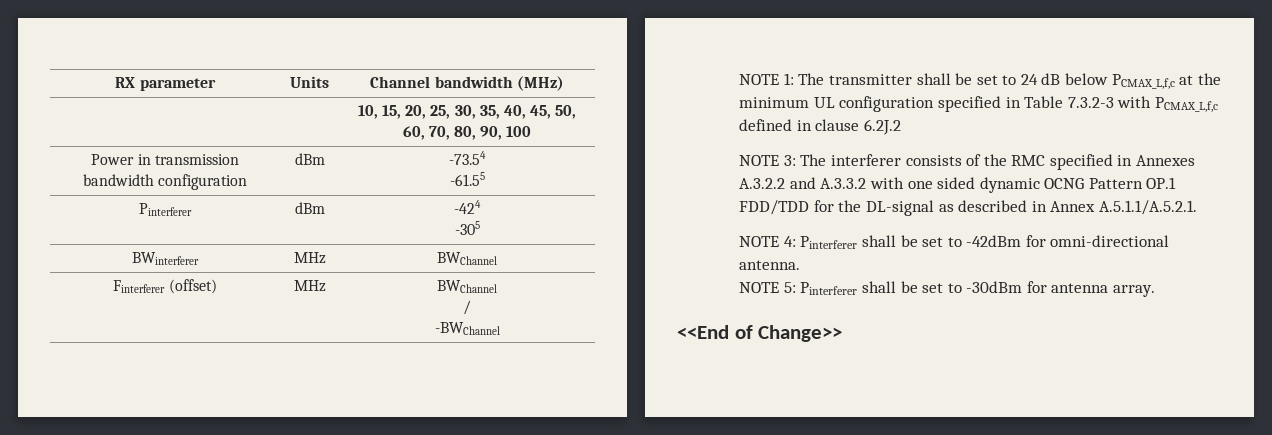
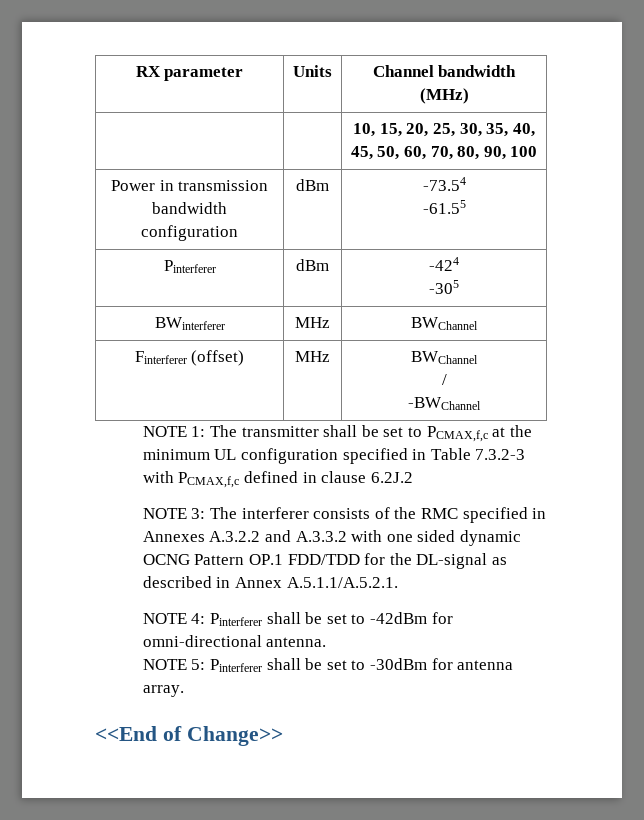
[1020,73,1175,89] 24 dB below PCMAX_L,f,c -> [426,426,488,442] PCMAX,f,c
[1154,97,1218,112] PCMAX_L,f,c -> [178,472,240,488] PCMAX,f,c

